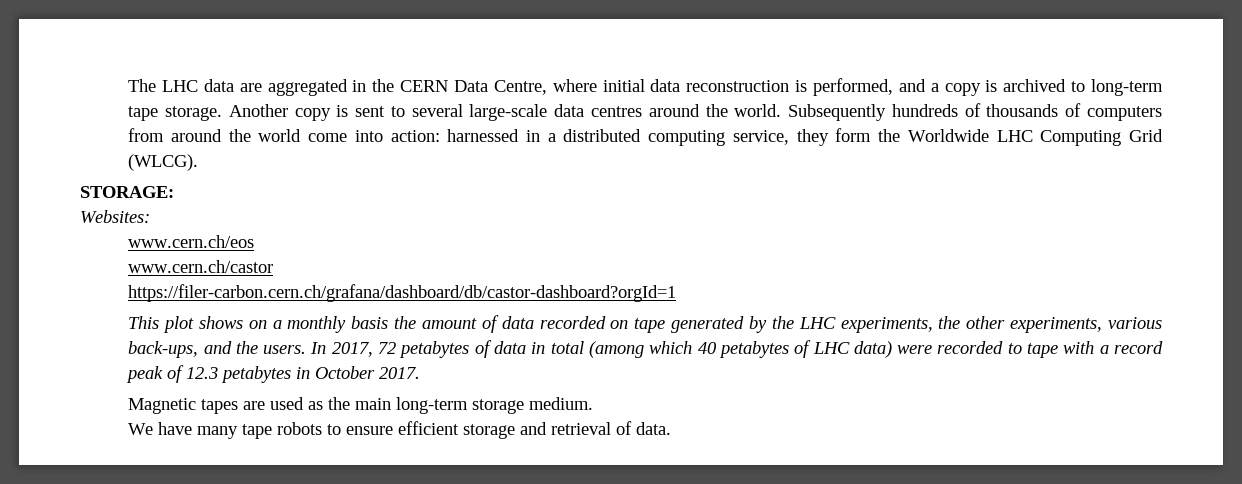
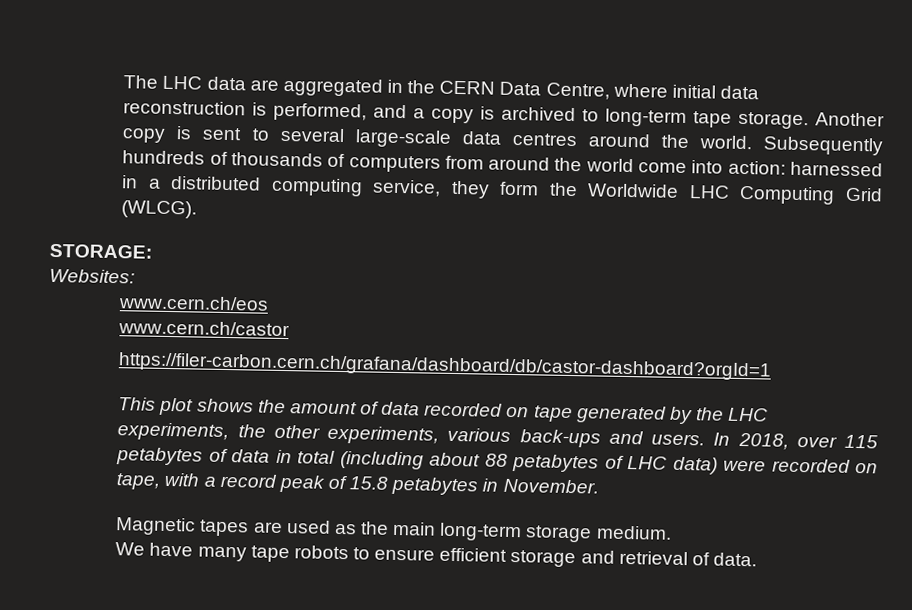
[248,316,389,333] on a monthly basis -> (254, 405) none
[128,341,397,358] back-ups, and the users. In 2017, 72 -> [519,429,879,450] back-ups and users. In 2018, over 115
[588,341,717,358] (among which 40 -> [339,450,508,470] (including about 88
[1007,343,1059,358] to tape -> [854,462,878,474] [116,473,162,490] on tape,
[186,367,219,379] 12.3 -> [349,476,389,490] 15.8
[315,366,421,379] October 2017. -> [502,478,599,494] November.

